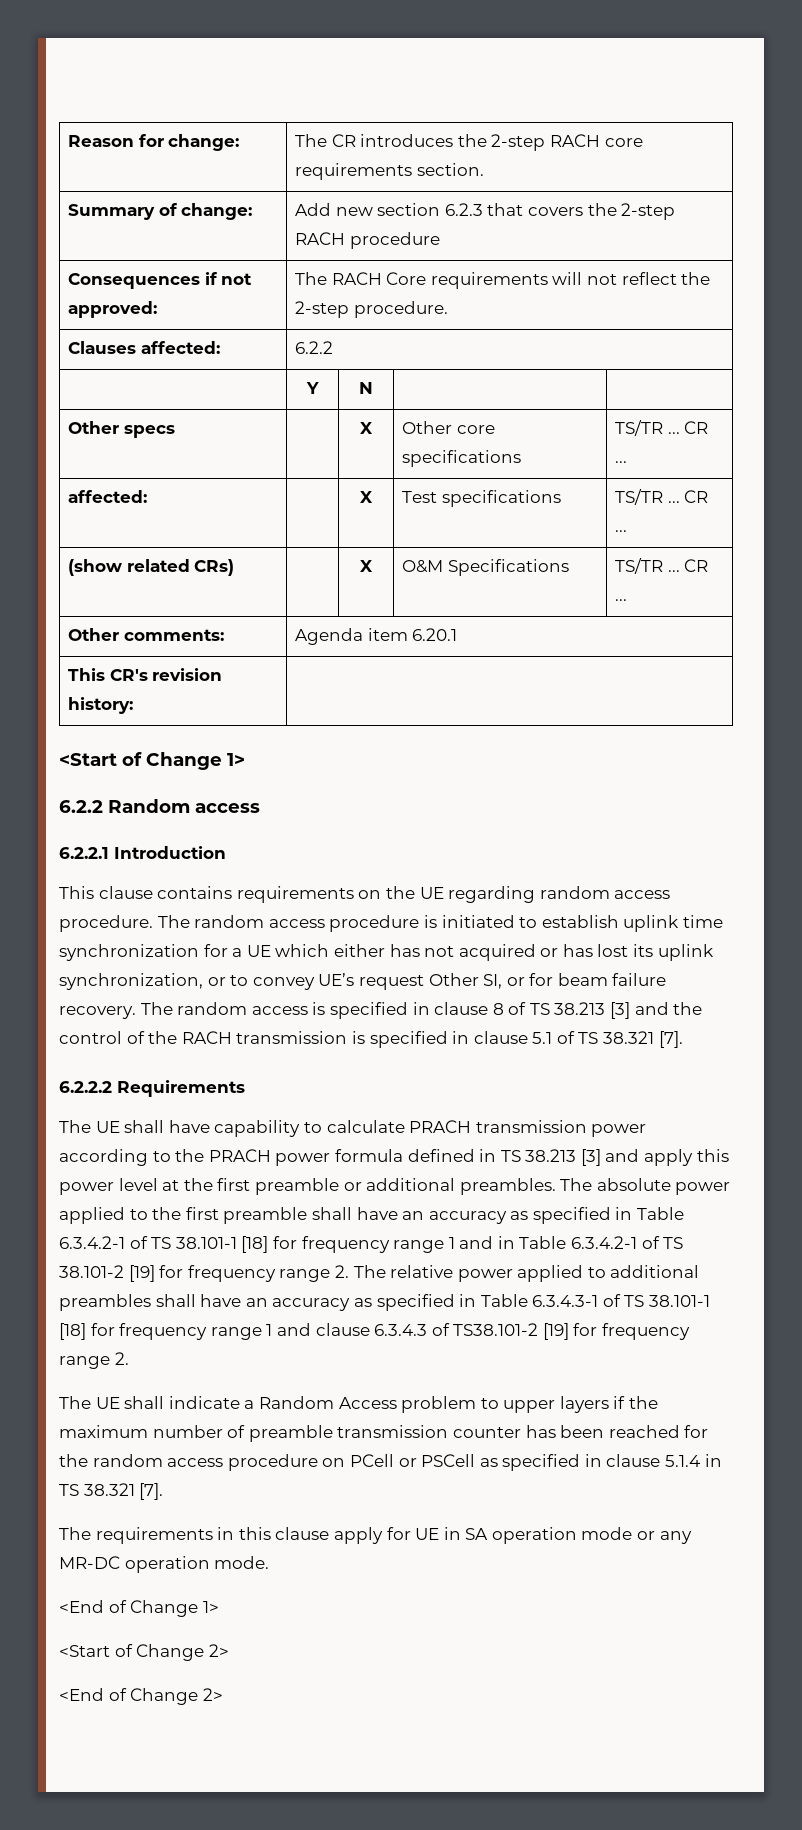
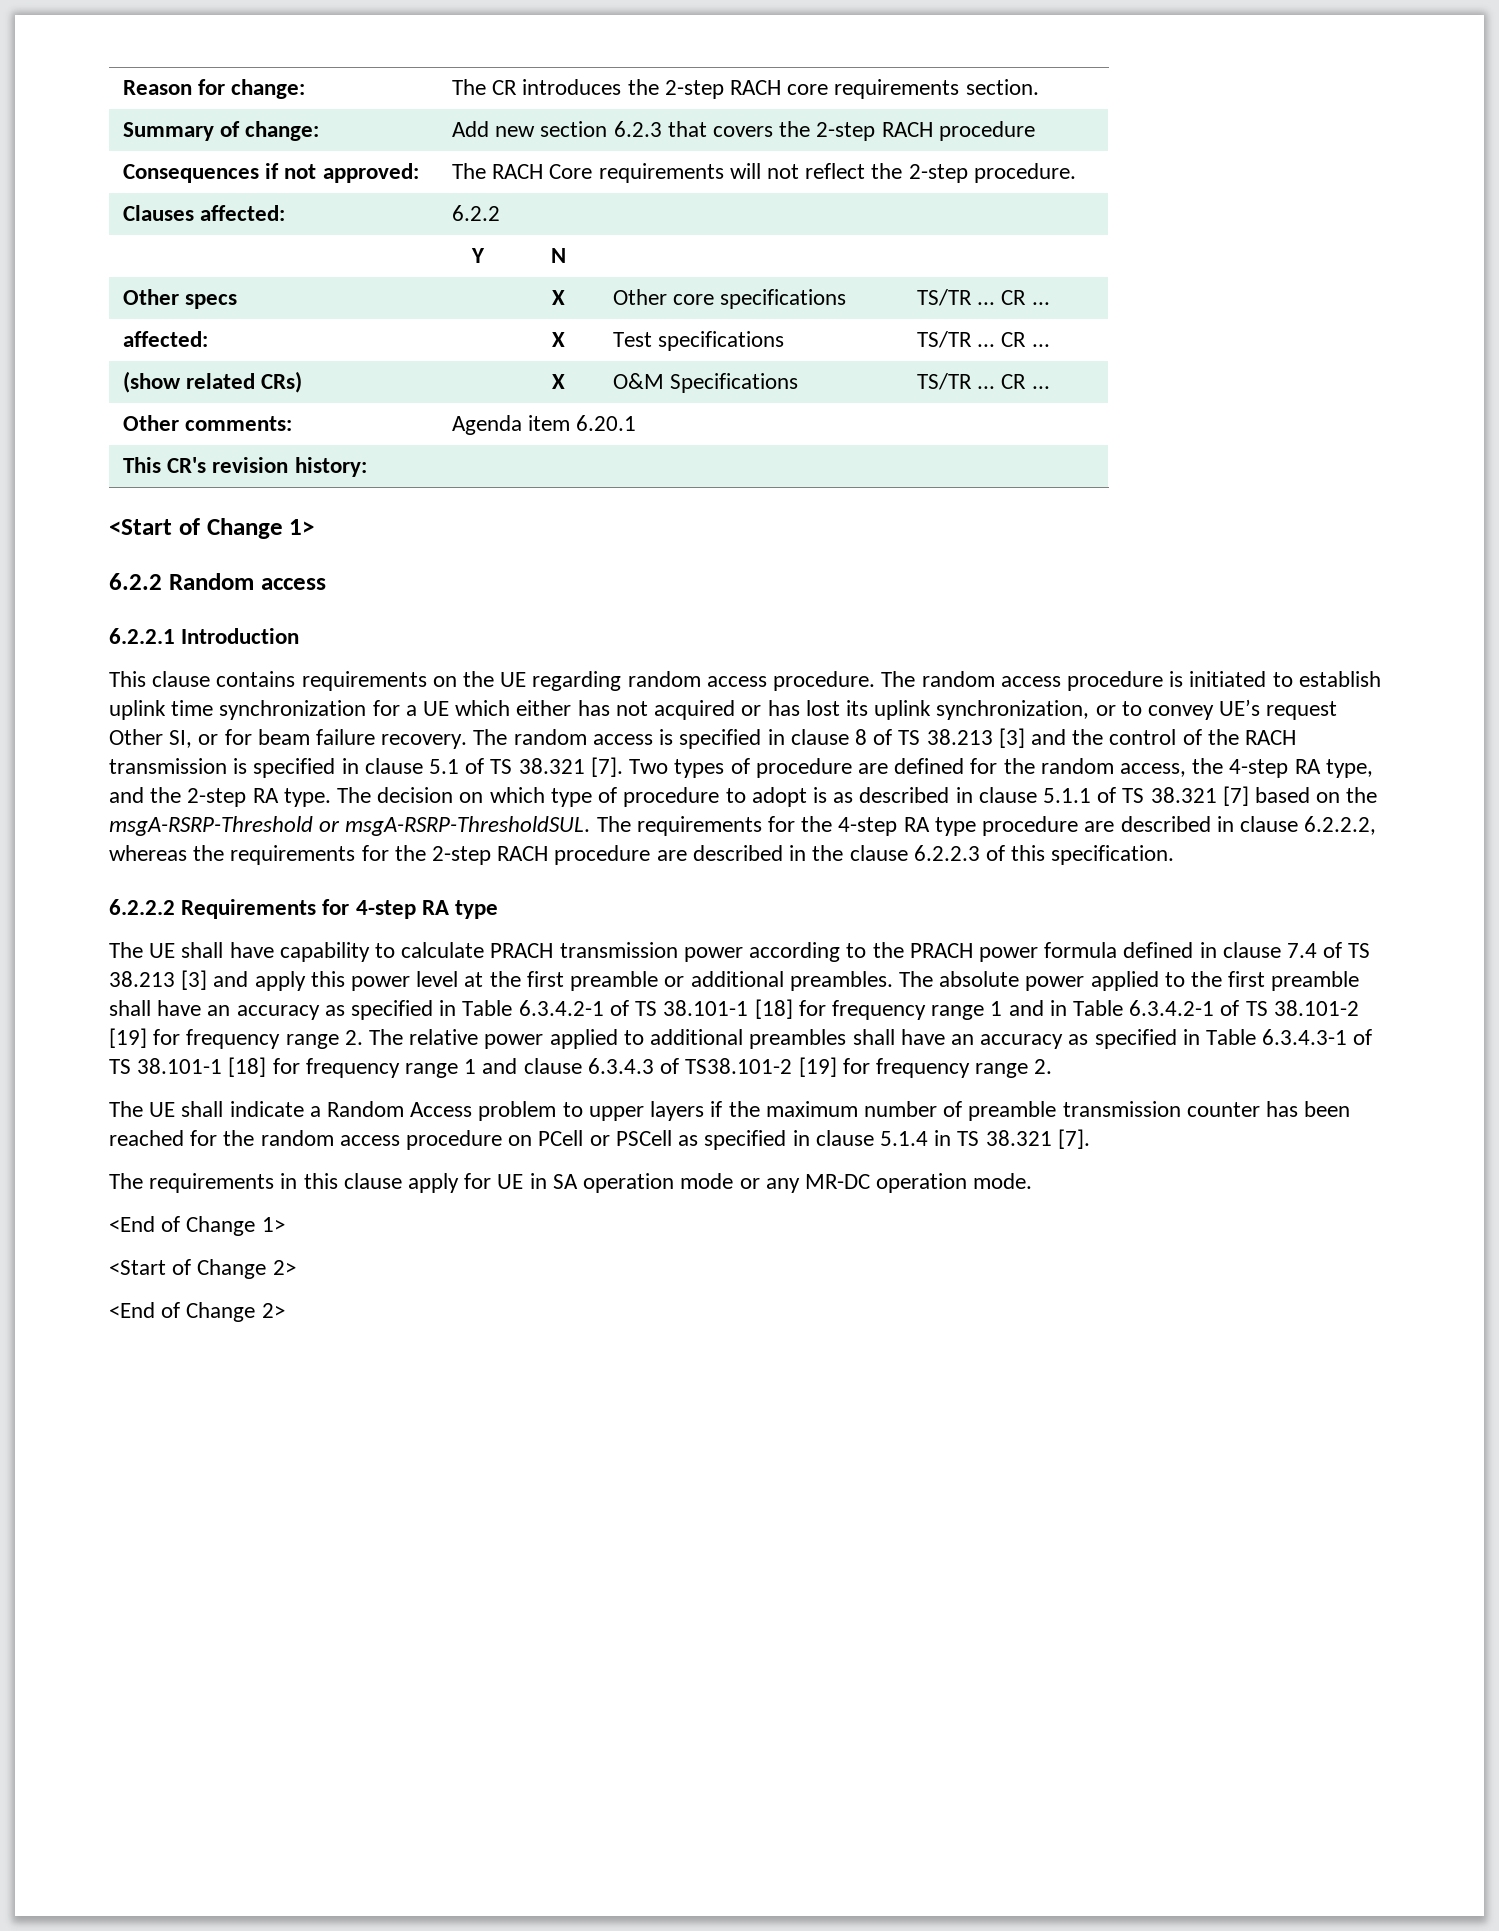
[59,1080,245,1097] // 6.2.2.2 Requirements -> [629,758,1373,778] [109,786,1378,807] [109,816,1377,836] [109,845,1175,865] [109,899,499,919] Two types of procedure are defined for the random access, the 4-step RA type, and the 2-step RA type. The decision on which type of procedure to adopt is as described in clause 5.1.1 of TS 38.321 [7] based on the msgA-RSRP-Threshold or msgA-RSRP-ThresholdSUL. The requirements for the 4-step RA type procedure are described in clause 6.2.2.2, whereas the requirements for the 2-step RACH procedure are described in the clause 6.2.2.3 of this specification. // 6.2.2.2 Requirements for 4-step RA type
(497, 1155) none -> [1222,942,1343,958] clause 7.4 of

